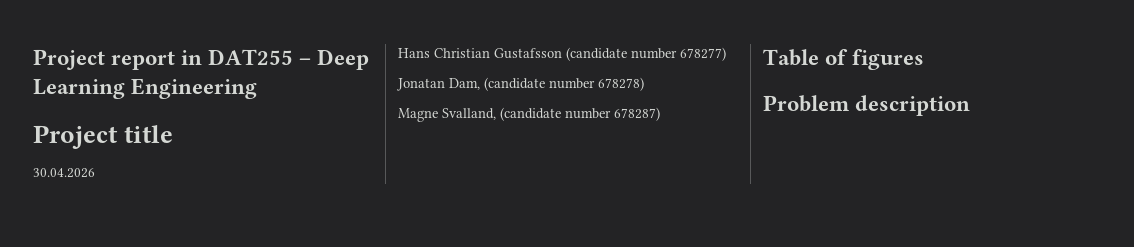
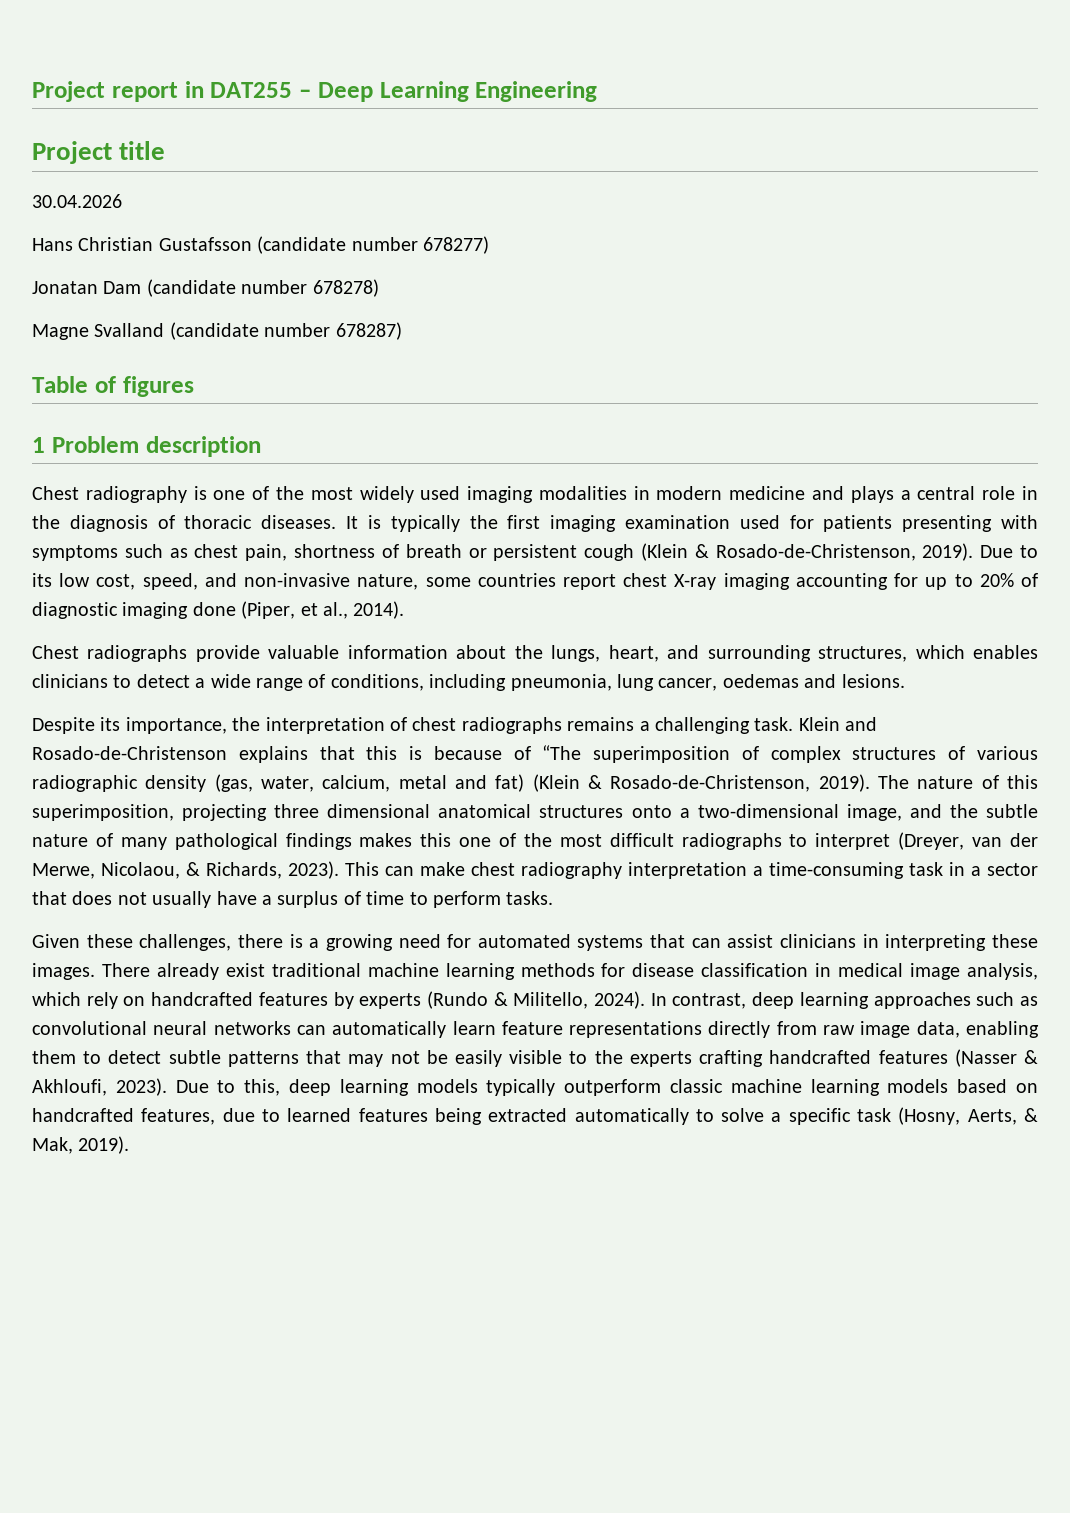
[449,78,480,90] Dam, -> [103,281,142,294] Dam
[442,108,496,120] Svalland, -> [94,323,165,337] Svalland
(925, 59) none -> [32,437,45,453] 1
(971, 105) none -> [32,486,1038,503] [32,515,1038,532] [32,543,1038,561] [32,573,1038,590] [32,601,405,619] [32,645,1038,662] [32,674,905,691] [32,717,878,734] [32,745,1038,763] [32,774,1038,792] [32,804,1038,821] [32,832,1038,850] [32,861,1038,879] [32,891,554,908] [32,934,1038,951] [32,963,1038,980] [32,991,1039,1009] [32,1021,1039,1038] [32,1049,1038,1067] [32,1078,1038,1096] [32,1107,1038,1125] [32,1136,130,1154] // Chest radiography is one of the most widely used imaging modalities in modern medicine and plays a central role in the diagnosis of thoracic diseases. It is typically the first imaging examination used for patients presenting with symptoms such as chest pain, shortness of breath or persistent cough (Klein & Rosado-de-Christenson, 2019). Due to its low cost, speed, and non-invasive nature, some countries report chest X-ray imaging accounting for up to 20% of diagnostic imaging done (Piper, et al., 2014). // Chest radiographs provide valuable information about the lungs, heart, and surrounding structures, which enables clinicians to detect a wide range of conditions, including pneumonia, lung cancer, oedemas and lesions. // Despite its importance, the interpretation of chest radiographs remains a challenging task. Klein and Rosado-de-Christenson explains that this is because of “The superimposition of complex structures of various radiographic density (gas, water, calcium, metal and fat) (Klein & Rosado-de-Christenson, 2019). The nature of this superimposition, projecting three dimensional anatomical structures onto a two-dimensional image, and the subtle nature of many pathological findings makes this one of the most difficult radiographs to interpret (Dreyer, van der Merwe, Nicolaou, & Richards, 2023). This can make chest radiography interpretation a time-consuming task in a sector that does not usually have a surplus of time to perform tasks. // Given these challenges, there is a growing need for automated systems that can assist clinicians in interpreting these images. There already exist traditional machine learning methods for disease classification in medical image analysis, which rely on handcrafted features by experts (Rundo & Militello, 2024). In contrast, deep learning approaches such as convolutional neural networks can automatically learn feature representations directly from raw image data, enabling them to detect subtle patterns that may not be easily visible to the experts crafting handcrafted features (Nasser & Akhloufi, 2023). Due to this, deep learning models typically outperform classic machine learning models based on handcrafted features, due to learned features being extracted automatically to solve a specific task (Hosny, Aerts, & Mak, 2019).

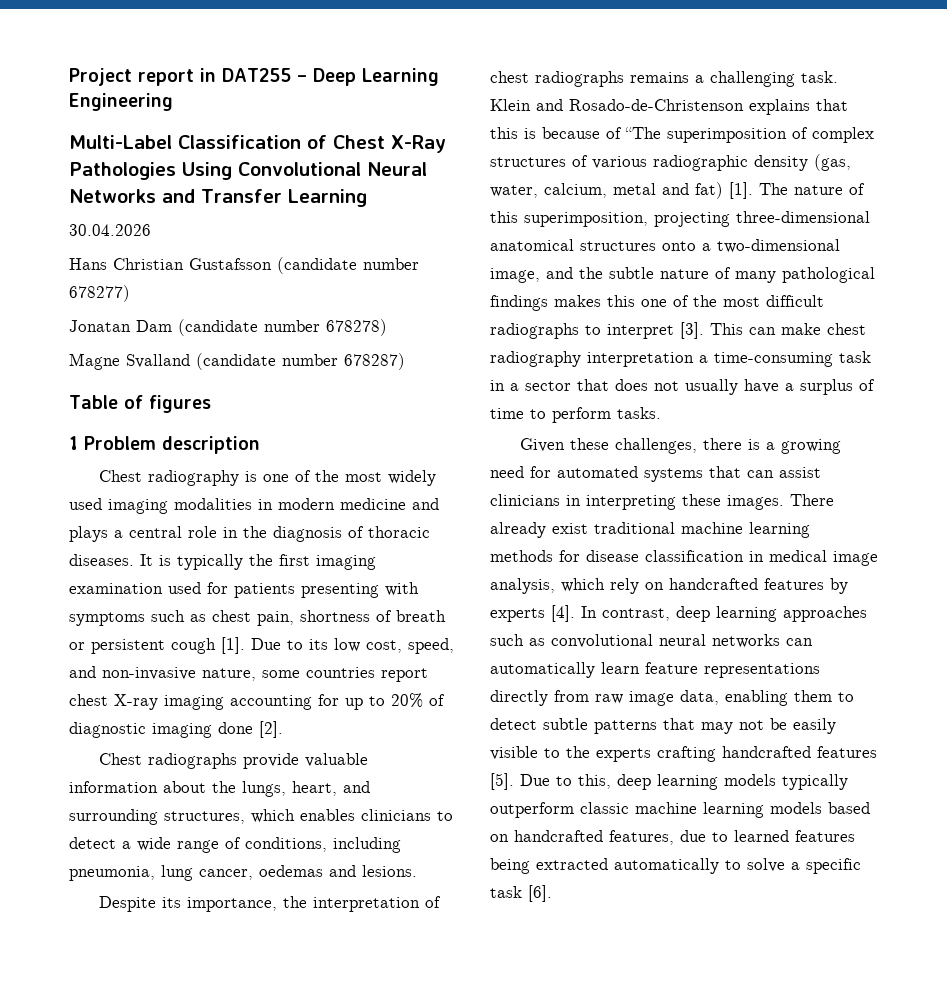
[32,141,166,164] Project title -> [69,135,446,153] [69,162,427,180] [69,189,367,207] Multi-Label Classification of Chest X-Ray Pathologies Using Convolutional Neural Networks and Transfer Learning
[640,543,974,561] (Klein & Rosado-de-Christenson, 2019). -> [221,637,245,654] [1].
[241,601,405,619] (Piper, et al., 2014). -> [259,721,283,738] [2].
[532,774,870,792] (Klein & Rosado-de-Christenson, 2019). -> [729,182,753,199] [1].
[274,804,431,818] three dimensional -> [736,211,870,223] three-dimensional
[898,832,1038,850] [32,861,339,879] (Dreyer, van der Merwe, Nicolaou, & Richards, 2023). -> [680,322,704,339] [3].
[426,991,646,1009] (Rundo & Militello, 2024). -> [551,605,575,622] [4].
[954,1049,1038,1067] [32,1078,167,1096] (Nasser & Akhloufi, 2023). -> [490,773,514,790] [5].
[898,1107,1038,1125] [32,1136,130,1154] (Hosny, Aerts, & Mak, 2019). -> [528,885,552,902] [6].

